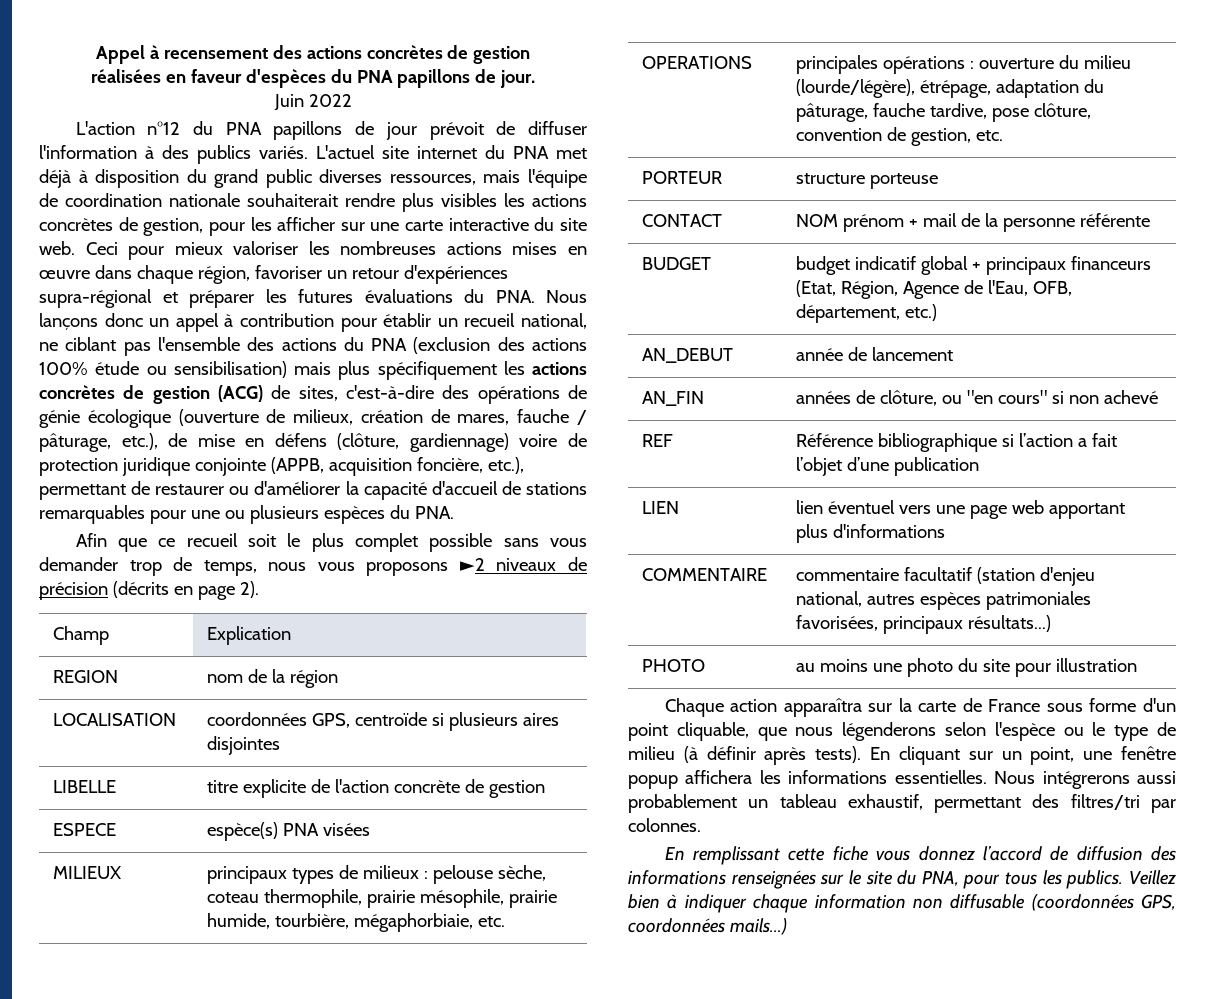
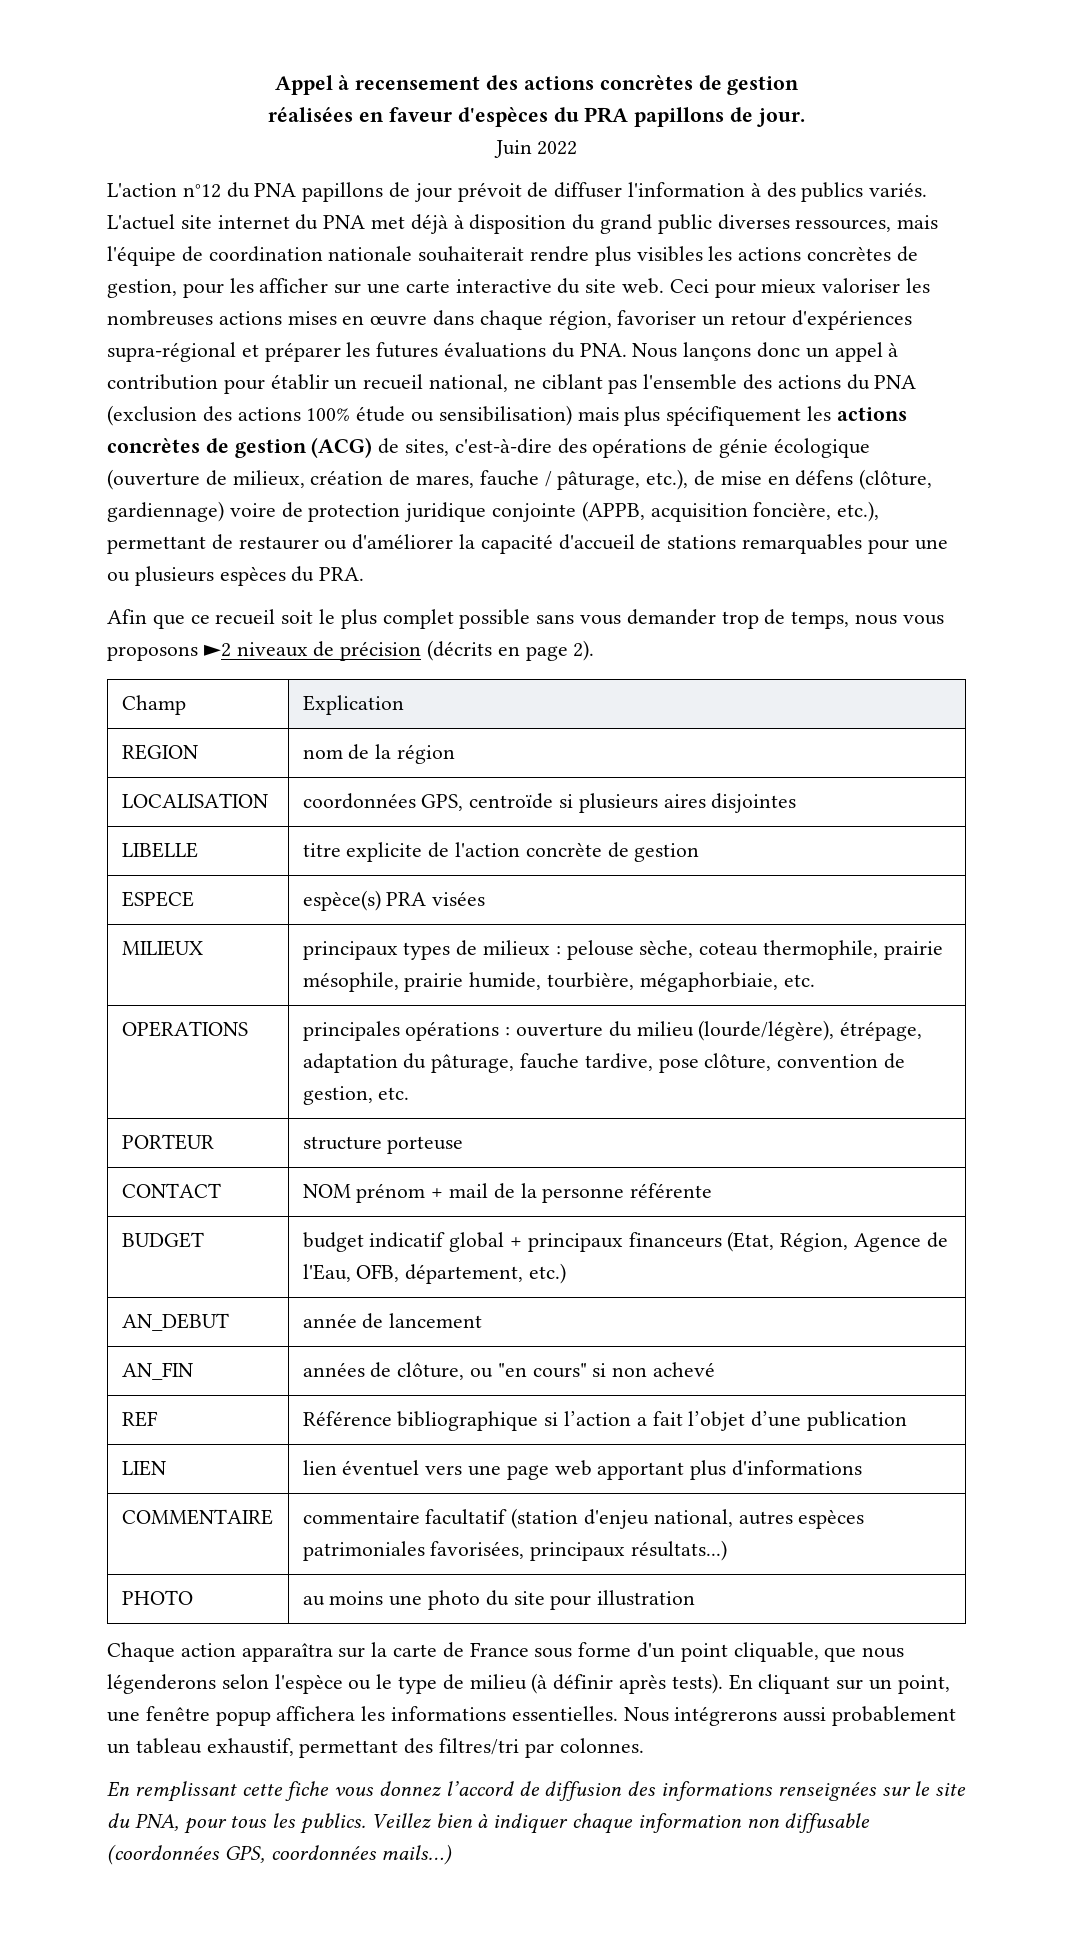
[356,70,393,83] PNA -> [584,107,629,123] PRA
[414,506,454,519] PNA. -> [319,567,365,581] PRA.
[283,823,320,836] PNA -> [386,892,427,906] PRA

